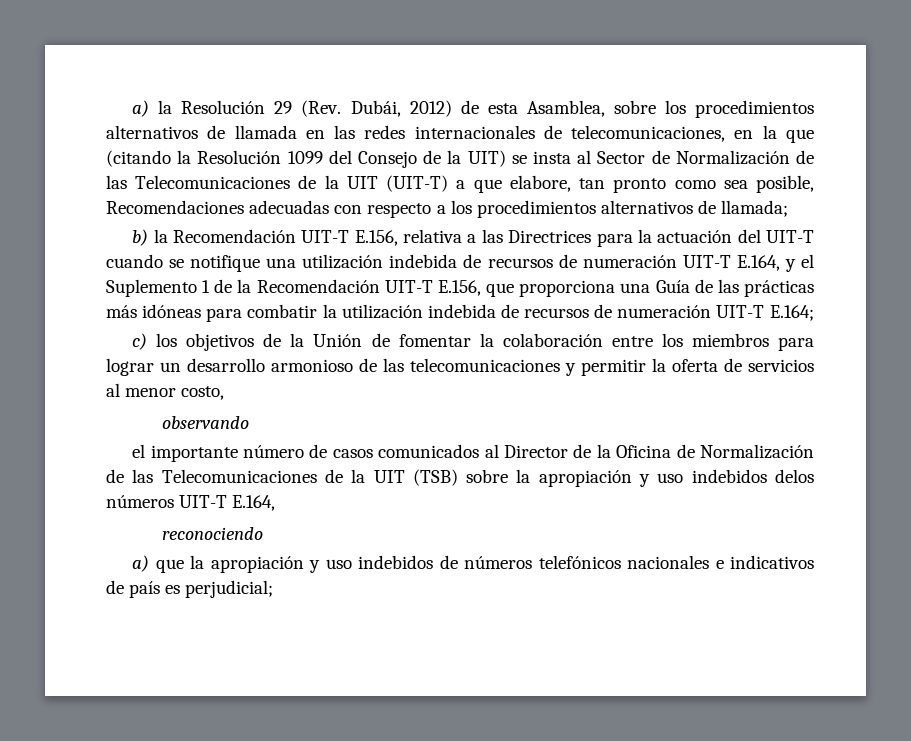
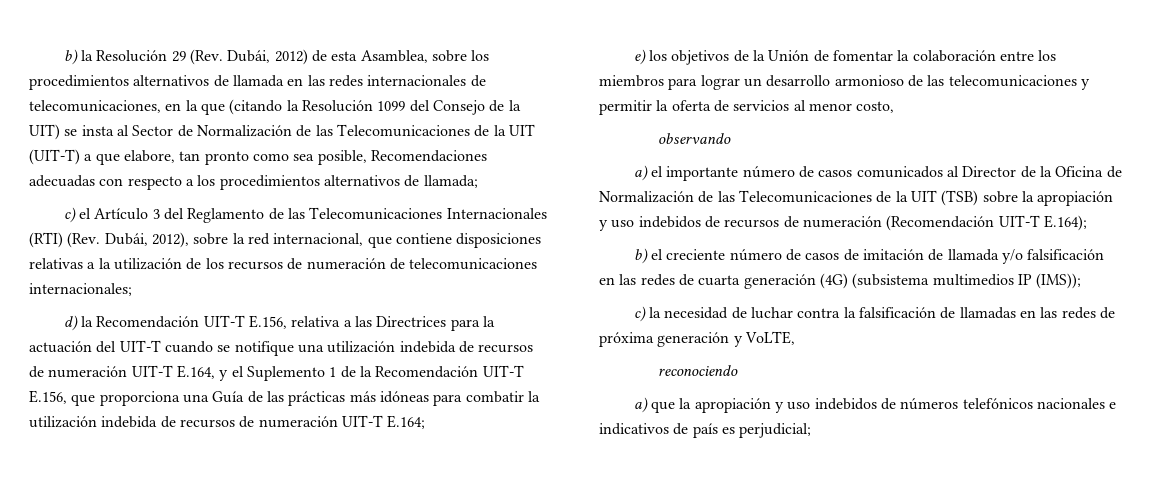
[132,100,150,117] a) -> [63,49,78,65] b)
[132,229,149,246] b) -> [63,207,547,223] [29,232,542,248] [29,258,538,270] [29,283,132,296] [63,315,78,331] c) el Artículo 3 del Reglamento de las Telecomunicaciones Internacionales (RTI) (Rev. Dubái, 2012), sobre la red internacional, que contiene disposiciones relativas a la utilización de los recursos de numeración de telecomunicaciones internacionales; // d)
[132,333,148,350] c) -> [633,49,646,65] e)
(250, 422) none -> [633,165,648,181] a)
[774,469,814,483] [106,495,276,511] delos números UIT-T E.164, -> [704,215,1087,231] [633,248,1105,264] [599,273,1082,289] [633,306,1115,322] [599,331,795,347] de recursos de numeración (Recomendación UIT-T E.164); // b) el creciente número de casos de imitación de llamada y/o falsificación en las redes de cuarta generación (4G) (subsistema multimedios IP (IMS)); // c) la necesidad de luchar contra la falsificación de llamadas en las redes de próxima generación y VoLTE,

